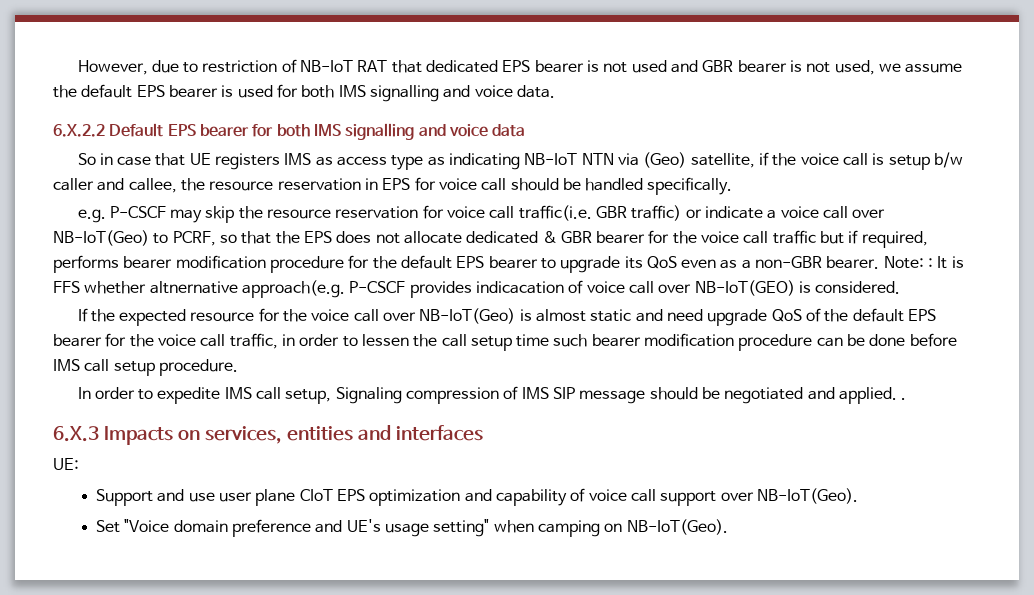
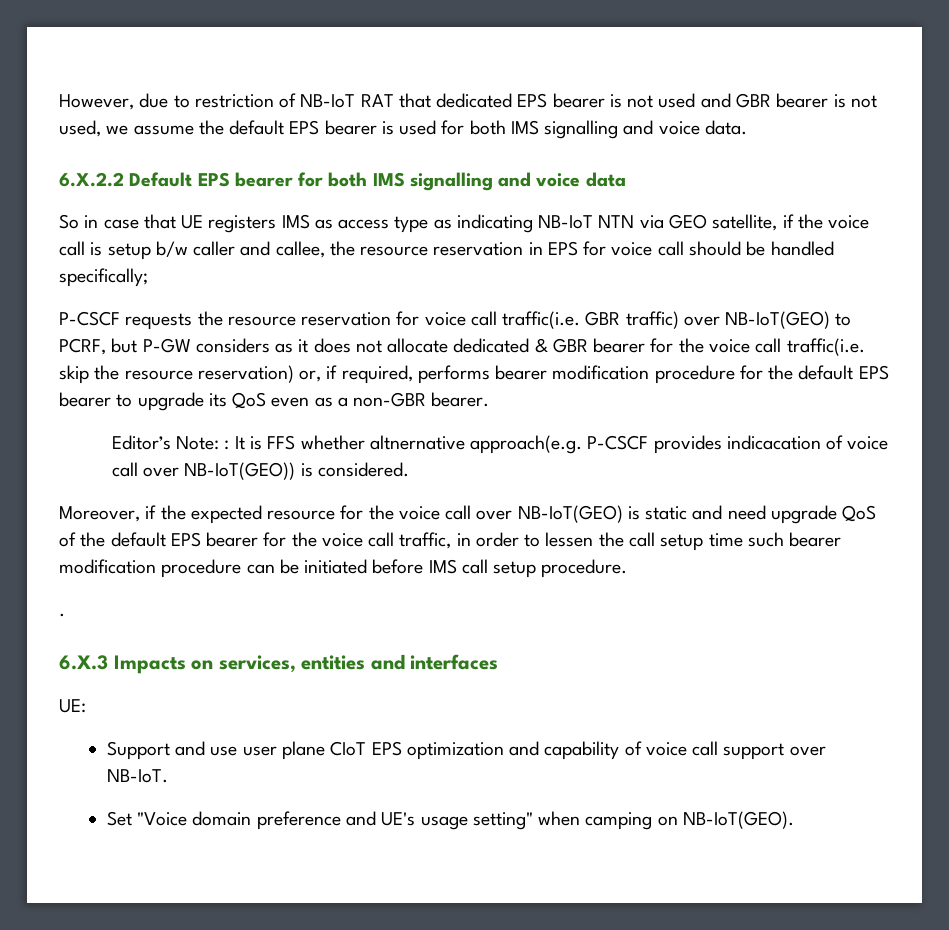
[643,152,687,168] (Geo) -> [668,214,707,229] GEO
[647,177,733,195] [77,206,235,223] specifically. // e.g. P-CSCF may skip -> [59,268,148,287] [59,311,193,330] specifically; // P-CSCF requests
[685,206,886,219] [53,230,332,246] or indicate a voice call over NB-IoT(Geo) to PCRF, so that the EPS -> [683,311,852,329] [59,338,309,355] over NB-IoT(GEO) to PCRF, but P-GW considers as it
[772,230,845,244] traffic but -> [786,338,865,356] [59,365,322,384] traffic(i.e. skip the resource reservation) or,
(880, 262) none -> [111,435,171,450] // Editor’s
[694,280,795,296] NB-IoT(GEO) -> [184,462,296,480] NB-IoT(GEO))
[77,308,88,322] If -> [59,505,157,522] Moreover, if
[419,308,587,324] NB-IoT(Geo) is almost -> [517,505,640,523] NB-IoT(GEO) is
[869,334,906,346] done -> [304,559,368,574] initiated
[77,386,897,404] In order to expedite IMS call setup, Signaling compression of IMS SIP message should be negotiated and applied. -> (628, 568) none
[756,488,858,504] NB-IoT(Geo). -> [106,769,168,783] NB-IoT.
[626,519,728,535] NB-IoT(Geo). -> [682,811,794,829] NB-IoT(GEO).

